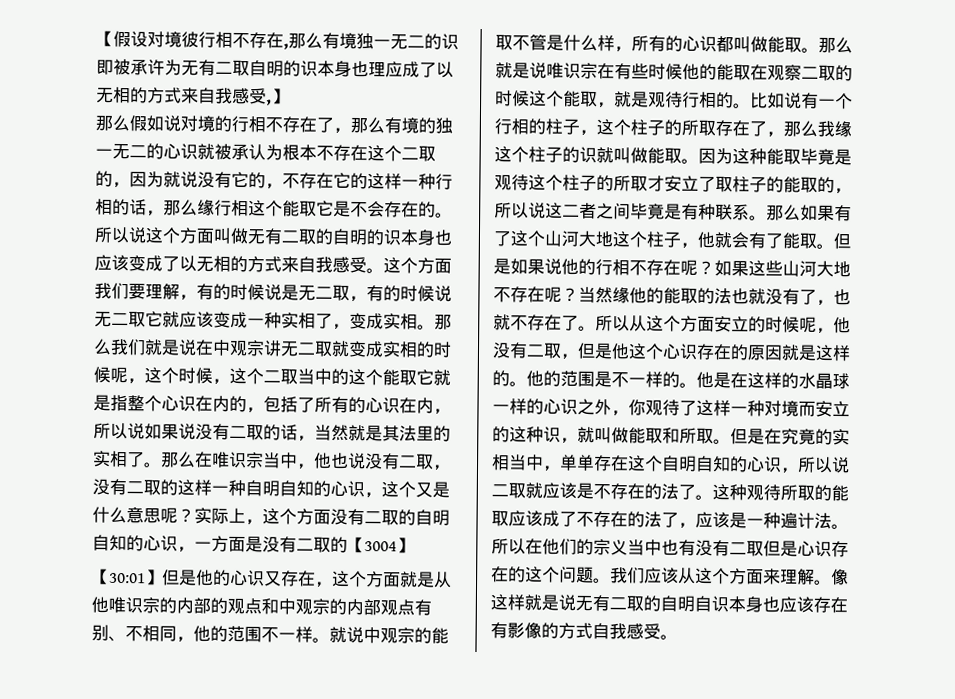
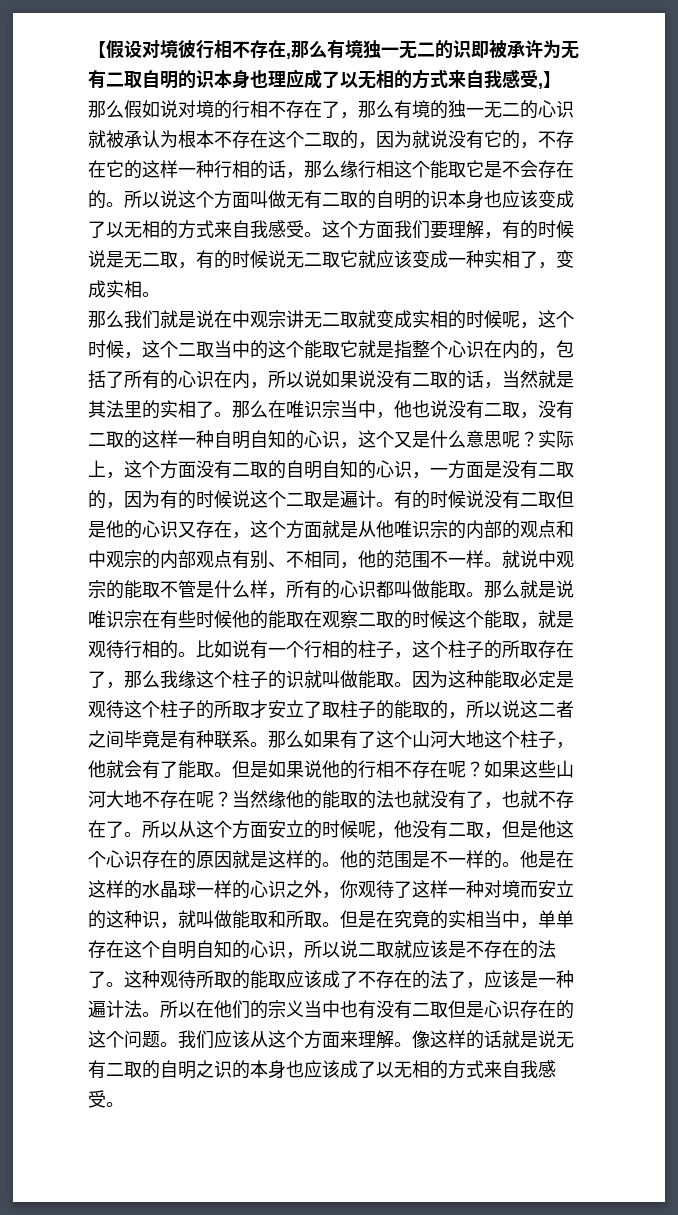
(435, 327) none -> (160, 294) //
[347,536,414,554] [92,568,163,586] 【3004】 // 【30:01】 -> [106,490,556,509] ，因为有的时候说这个二取是遍计。有的时候说没有二取
[800,148,835,165] 毕竟 -> [520,670,556,688] 必定
(525, 602) none -> [466,1030,502,1049] 的话
[694,595,848,614] [490,622,593,639] 自识本身也应该存在有影像的方式 -> [196,1060,502,1079] 之识的本身也应该成了以无相的方式来

